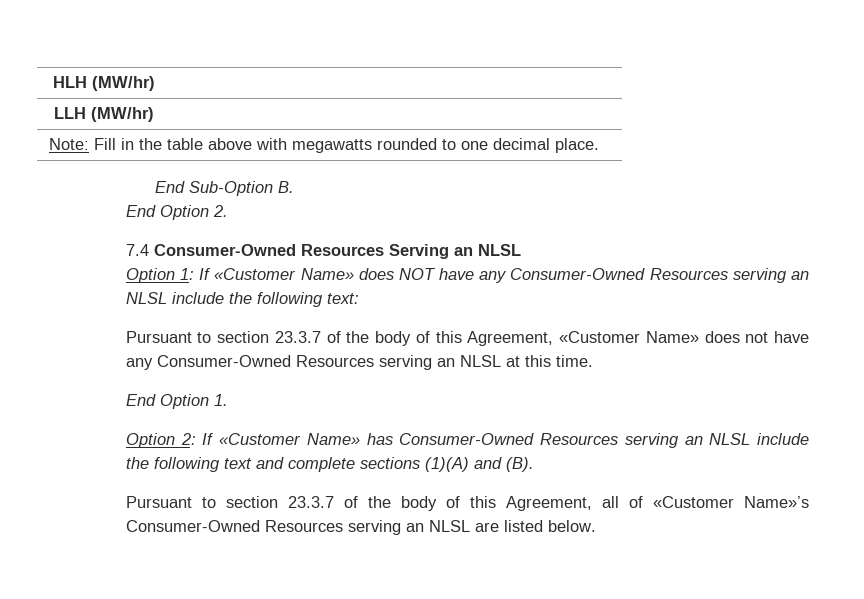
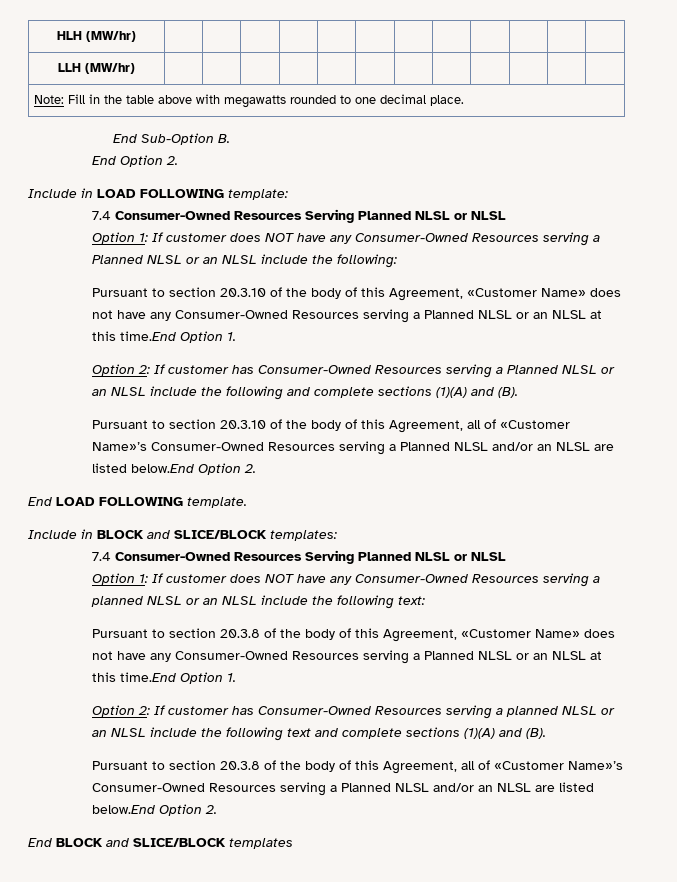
[125,244,521,259] [125,268,809,283] [125,292,359,307] [125,331,321,343] // 7.4 Consumer-Owned Resources Serving an NLSL // Option 1: If «Customer Name» does NOT have any Consumer-Owned Resources serving an NLSL include the following text: // Pursuant to section 23.3.7 -> [28,188,288,200] [91,209,506,223] [91,232,600,246] [91,254,397,268] [91,287,266,297] // Include in LOAD FOLLOWING template: // 7.4 Consumer-Owned Resources Serving Planned NLSL or NLSL // Option 1: If customer does NOT have any Consumer-Owned Resources serving a Planned NLSL or an NLSL include the following: // Pursuant to section 20.3.10
[436,355,593,367] [125,394,228,409] [125,433,679,448] an NLSL at this time. // End Option 1. // Option 2: If «Customer Name» has Consumer-Owned Resources serving -> [412,310,602,319] [91,331,236,343] [91,364,615,378] [91,386,518,400] [91,419,570,433] [91,441,614,455] [91,463,256,475] [28,497,247,508] [28,529,337,541] [91,550,506,564] [91,573,600,587] [90,595,425,609] [91,628,615,642] [91,650,602,664] [91,672,236,684] [91,705,615,719] a Planned NLSL or an NLSL at this time.End Option 1. // Option 2: If customer has Consumer-Owned Resources serving a Planned NLSL or an NLSL include the following and complete sections (1)(A) and (B). // Pursuant to section 20.3.10 of the body of this Agreement, all of «Customer Name»’s Consumer-Owned Resources serving a Planned NLSL and/or an NLSL are listed below.End Option 2. // End LOAD FOLLOWING template. // Include in BLOCK and SLICE/BLOCK templates: // 7.4 Consumer-Owned Resources Serving Planned NLSL or NLSL // Option 1: If customer does NOT have any Consumer-Owned Resources serving a planned NLSL or an NLSL include the following text: // Pursuant to section 20.3.8 of the body of this Agreement, «Customer Name» does not have any Consumer-Owned Resources serving a Planned NLSL or an NLSL at this time.End Option 1. // Option 2: If customer has Consumer-Owned Resources serving a planned NLSL or
[287,496,334,508] 23.3.7 -> [219,761,260,770] 20.3.8
[405,520,596,532] an NLSL are listed below. -> [329,782,594,792] [91,804,217,816] [28,838,293,849] a Planned NLSL and/or an NLSL are listed below.End Option 2. // End BLOCK and SLICE/BLOCK templates

